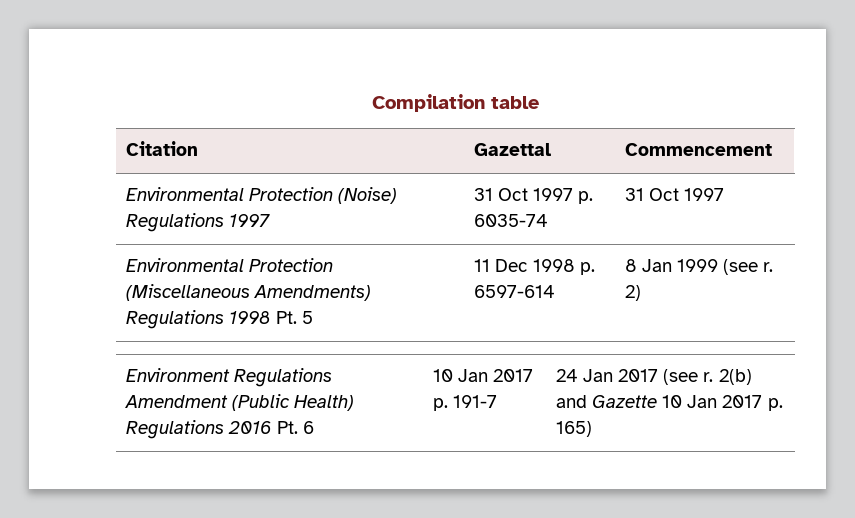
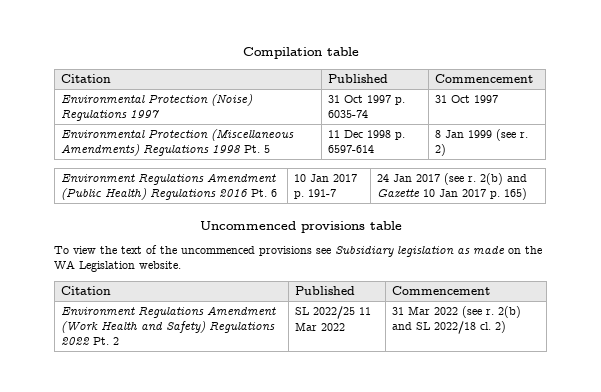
[473,143,551,156] Gazettal -> [328,74,389,83] Published
(592, 429) none -> [199,221,402,233] [54,245,542,257] [54,260,181,272] [61,286,112,295] [295,286,356,295] [392,286,491,295] [61,306,277,318] [61,321,276,333] [61,337,120,345] [295,306,372,319] [295,322,346,331] [392,306,522,318] [392,321,507,334] // Uncommenced provisions table // To view the text of the uncommenced provisions see Subsidiary legislation as made on the WA Legislation website. // Citation | Published | Commencement // Environment Regulations Amendment (Work Health and Safety) Regulations 2022 Pt. 2 | SL 2022/25 11 Mar 2022 | 31 Mar 2022 (see r. 2(b) and SL 2022/18 cl. 2)

